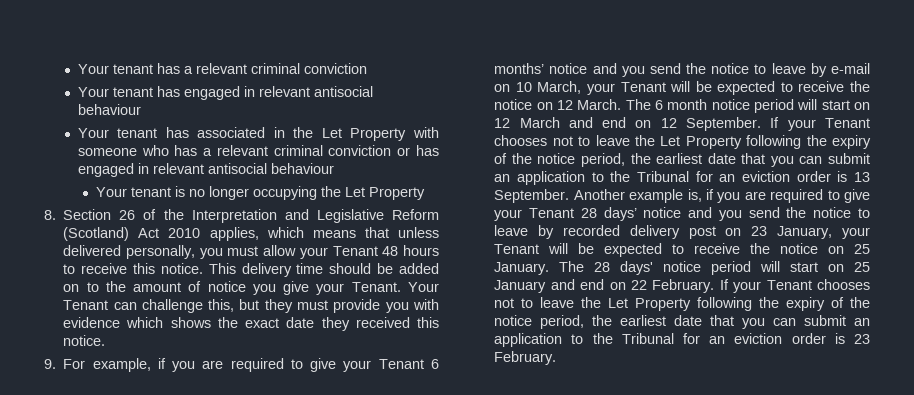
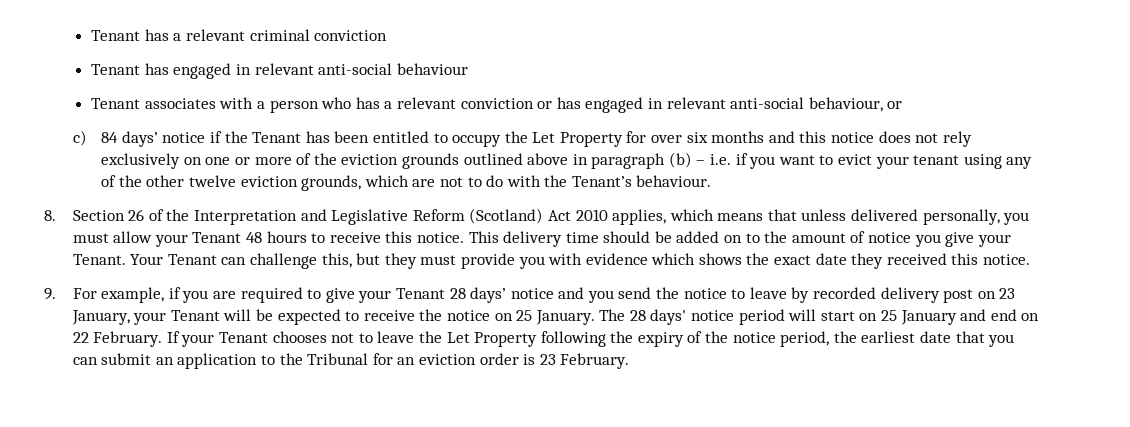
[77,64,153,74] Your tenant -> [91,30,141,41] Tenant
[77,86,373,100] [77,104,141,115] [77,127,439,141] [77,148,137,156] Your tenant has engaged in relevant antisocial behaviour // Your tenant has associated in the Let Property with someone -> [91,63,468,79] [91,97,319,113] Tenant has engaged in relevant anti-social behaviour // Tenant associates with a person
[273,145,323,156] criminal -> (457, 103) none
[207,163,334,174] [95,186,425,200] antisocial behaviour // Your tenant is no longer occupying the Let Property -> [730,97,903,112] [72,130,972,147] [101,152,1033,169] [101,175,712,191] anti-social behaviour, or // c) 84 days’ notice if the Tenant has been entitled to occupy the Let Property for over six months and this notice does not rely exclusively on one or more of the eviction grounds outlined above in paragraph (b) – i.e. if you want to evict your tenant using any of the other twelve eviction grounds, which are not to do with the Tenant’s behaviour.
[430,359,439,369] [494,63,871,77] [494,81,870,95] [494,99,870,113] [494,117,870,131] [494,135,871,149] [494,153,870,167] [494,171,871,185] [494,189,870,203] [494,208,575,221] 6 months’ notice and you send the notice to leave by e-mail on 10 March, your Tenant will be expected to receive the notice on 12 March. The 6 month notice period will start on 12 March and end on 12 September. If your Tenant chooses not to leave the Let Property following the expiry of the notice period, the earliest date that you can submit an application to the Tribunal for an eviction order is 13 September. Another example is, if you are required to give your Tenant -> (445, 293) none

